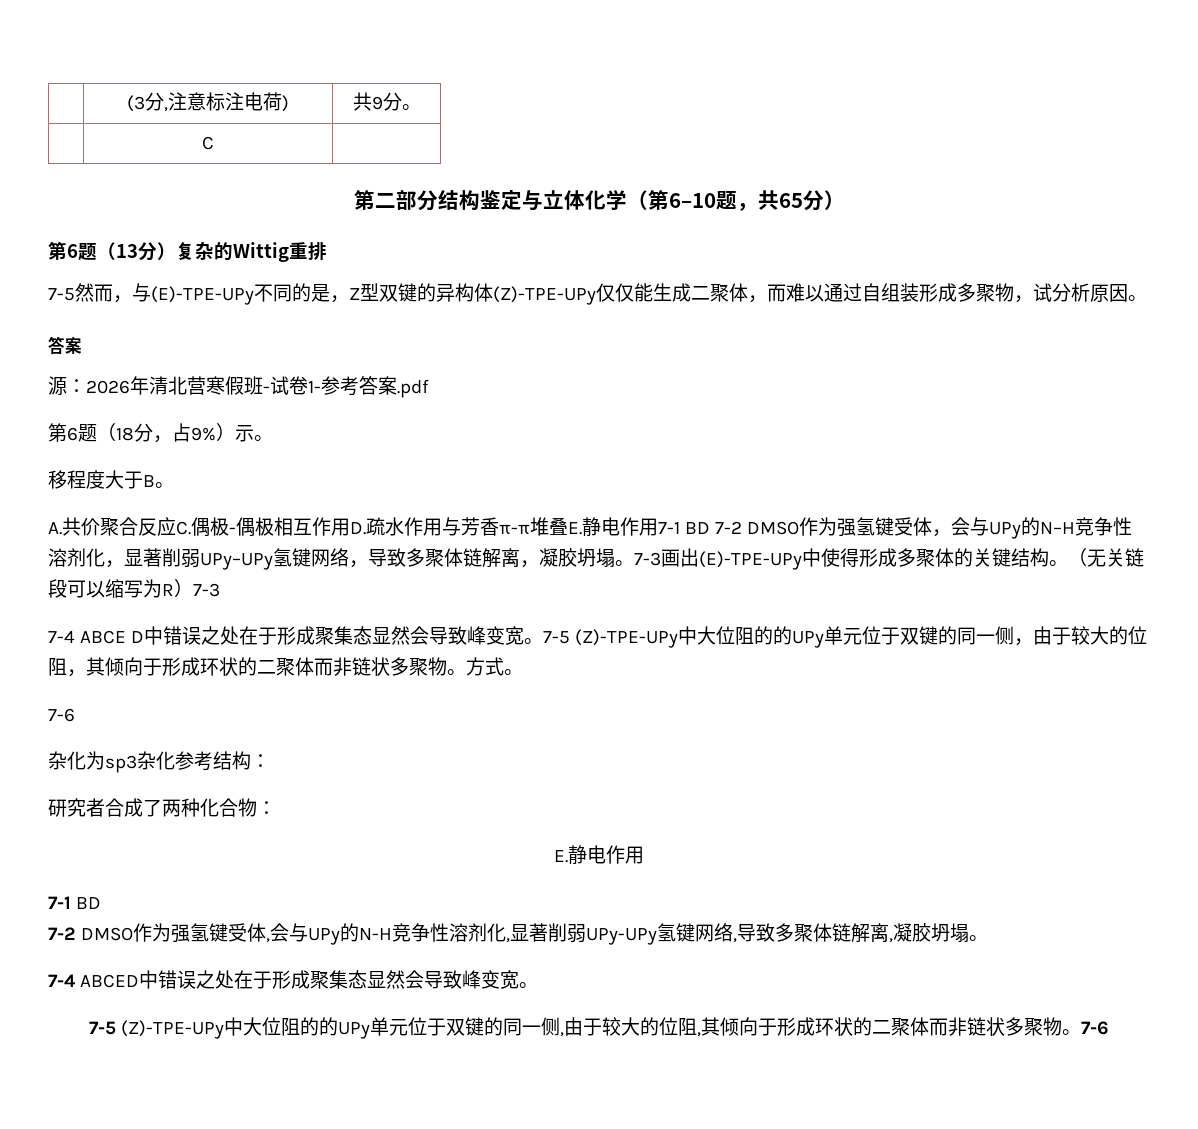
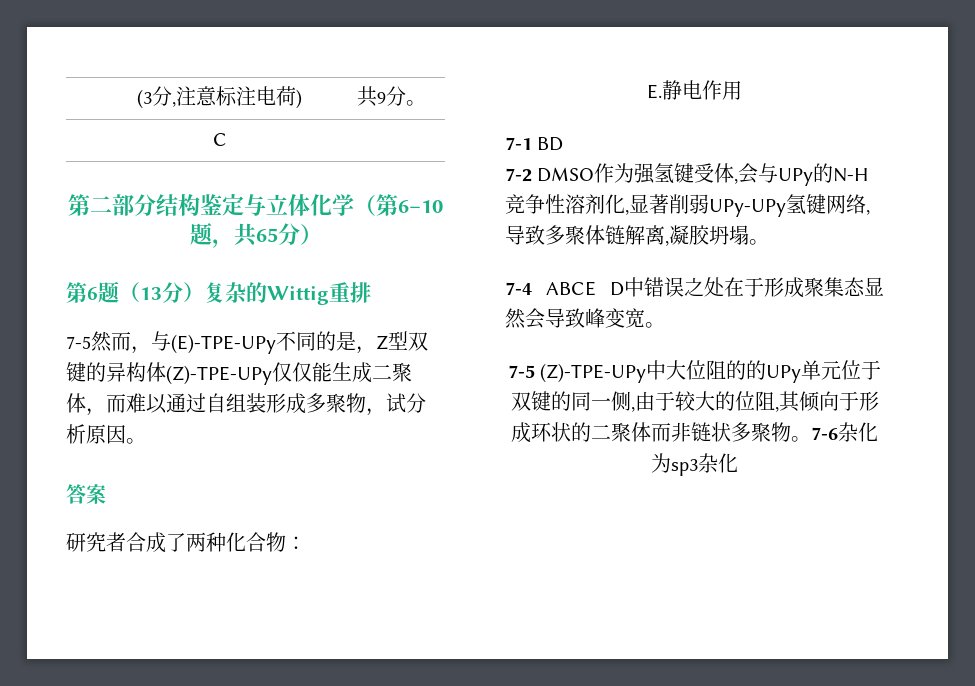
[48,376,429,398] [48,423,273,443] [48,470,174,489] [48,517,1133,539] [48,548,1144,570] [48,579,220,598] [48,626,1148,648] [48,657,523,677] [48,708,75,722] [48,751,270,773] // 源：2026年清北营寒假班-试卷1-参考答案.pdf // 第6题（18分，占9%）示。 // 移程度大于B。 // A.共价聚合反应C.偶极-偶极相互作用D.疏水作用与芳香π-π堆叠E.静电作用7-1 BD 7-2 DMSO作为强氢键受体，会与UPy的N–H竞争性溶剂化，显著削弱UPy–UPy氢键网络，导致多聚体链解离，凝胶坍塌。7-3画出(E)-TPE-UPy中使得形成多聚体的关键结构。（无关链段可以缩写为R）7-3 // 7-4 ABCE D中错误之处在于形成聚集态显然会导致峰变宽。7-5 (Z)-TPE-UPy中大位阻的的UPy单元位于双键的同一侧，由于较大的位阻，其倾向于形成环状的二聚体而非链状多聚物。方式。 // 7-6 // 杂化为sp3杂化参考结构： -> (106, 494) none
[80,974,140,988] ABCED -> [546,281,624,296] ABCE D
(1110, 1028) none -> [838,422,878,442] [651,453,738,476] 杂化为sp3杂化

